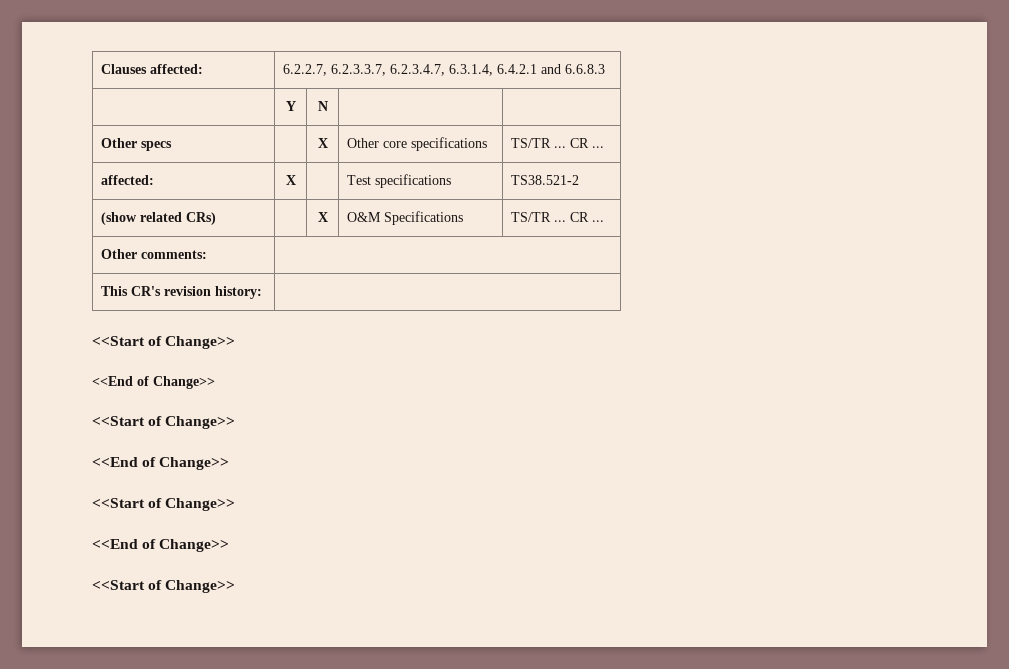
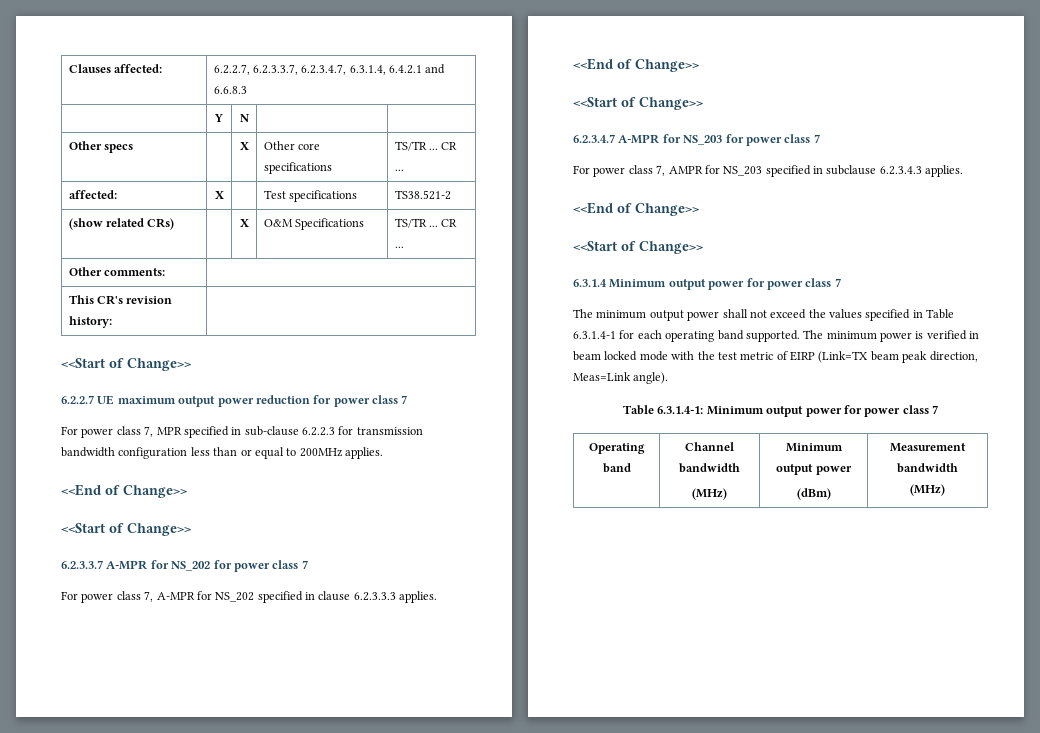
[92,376,215,389] [92,416,236,429] [92,457,230,470] [92,498,236,511] [92,539,230,552] [92,580,236,593] <<End of Change>> // <<Start of Change>> // <<End of Change>> // <<Start of Change>> // <<End of Change>> // <<Start of Change>> -> [61,395,408,407] [61,426,423,438] [61,447,383,459] [61,484,187,498] [61,523,191,536] [61,560,308,572] [61,591,438,603] [573,58,699,72] [573,97,703,110] [573,134,820,146] [573,165,964,177] [573,202,699,216] [573,241,703,254] [573,278,841,290] [573,309,955,321] [573,330,980,342] [573,351,978,363] [573,372,669,384] [623,405,938,417] [588,443,645,454] [602,463,631,473] [685,442,734,451] [679,463,740,473] [692,488,727,500] [785,443,843,452] [776,464,852,475] [796,488,831,500] [890,443,966,452] [897,463,958,473] [910,484,945,496] 6.2.2.7 UE maximum output power reduction for power class 7 // For power class 7, MPR specified in sub-clause 6.2.2.3 for transmission bandwidth configuration less than or equal to 200MHz applies. // <<End of Change>> // <<Start of Change>> // 6.2.3.3.7 A-MPR for NS_202 for power class 7 // For power class 7, A-MPR for NS_202 specified in clause 6.2.3.3.3 applies. // <<End of Change>> // <<Start of Change>> // 6.2.3.4.7 A-MPR for NS_203 for power class 7 // For power class 7, AMPR for NS_203 specified in subclause 6.2.3.4.3 applies. // <<End of Change>> // <<Start of Change>> // 6.3.1.4 Minimum output power for power class 7 // The minimum output power shall not exceed the values specified in Table 6.3.1.4-1 for each operating band supported. The minimum power is verified in beam locked mode with the test metric of EIRP (Link=TX beam peak direction, Meas=Link angle). // Table 6.3.1.4-1: Minimum output power for power class 7 // Operating band | Channel bandwidth // (MHz) | Minimum output power // (dBm) | Measurement bandwidth // (MHz)

